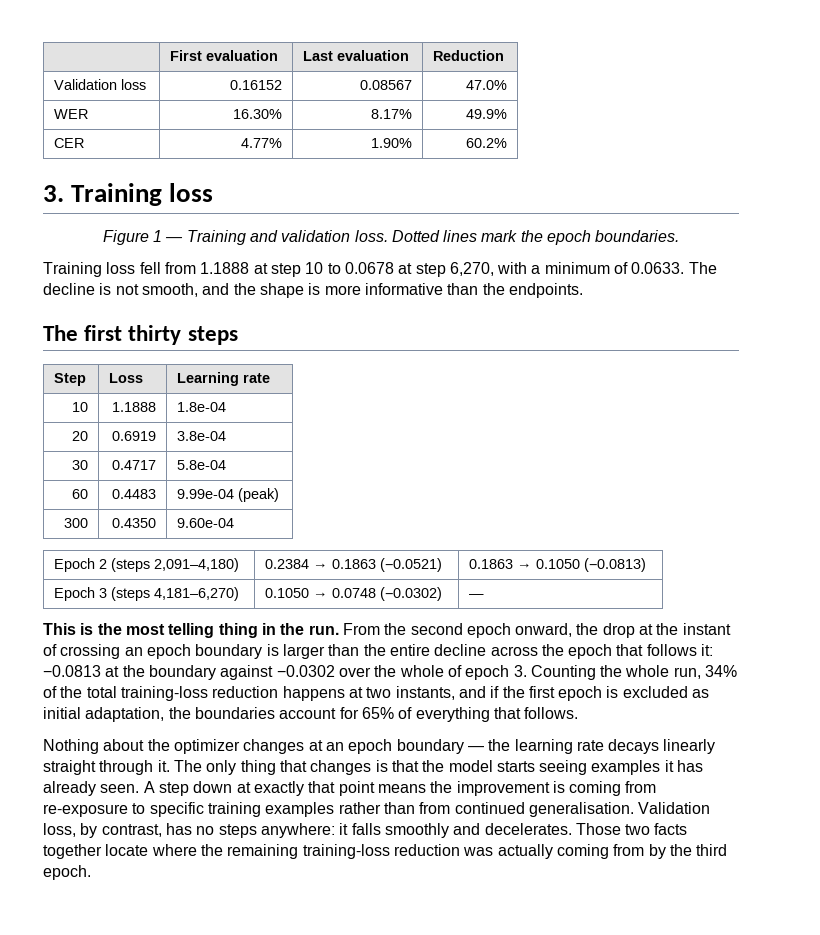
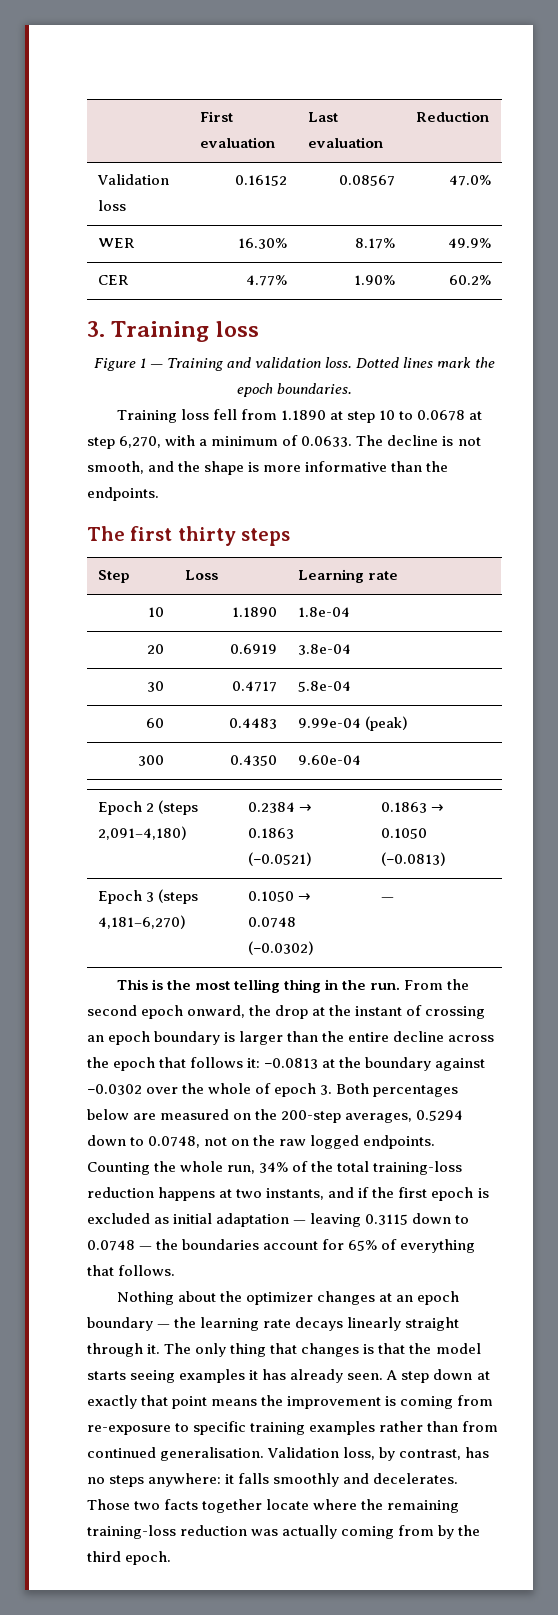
[200,262,250,274] 1.1888 -> [281,410,327,420] 1.1890
[111,402,156,412] 1.1888 -> [232,607,278,617] 1.1890
(527, 671) none -> [336,1083,459,1097] [87,1109,464,1123] [87,1135,436,1149] Both percentages below are measured on the 200-step averages, 0.5294 down to 0.0748, not on the raw logged endpoints.
[85,707,165,722] adaptation, -> [216,1213,470,1227] [87,1240,153,1251] adaptation — leaving 0.3115 down to 0.0748 —

